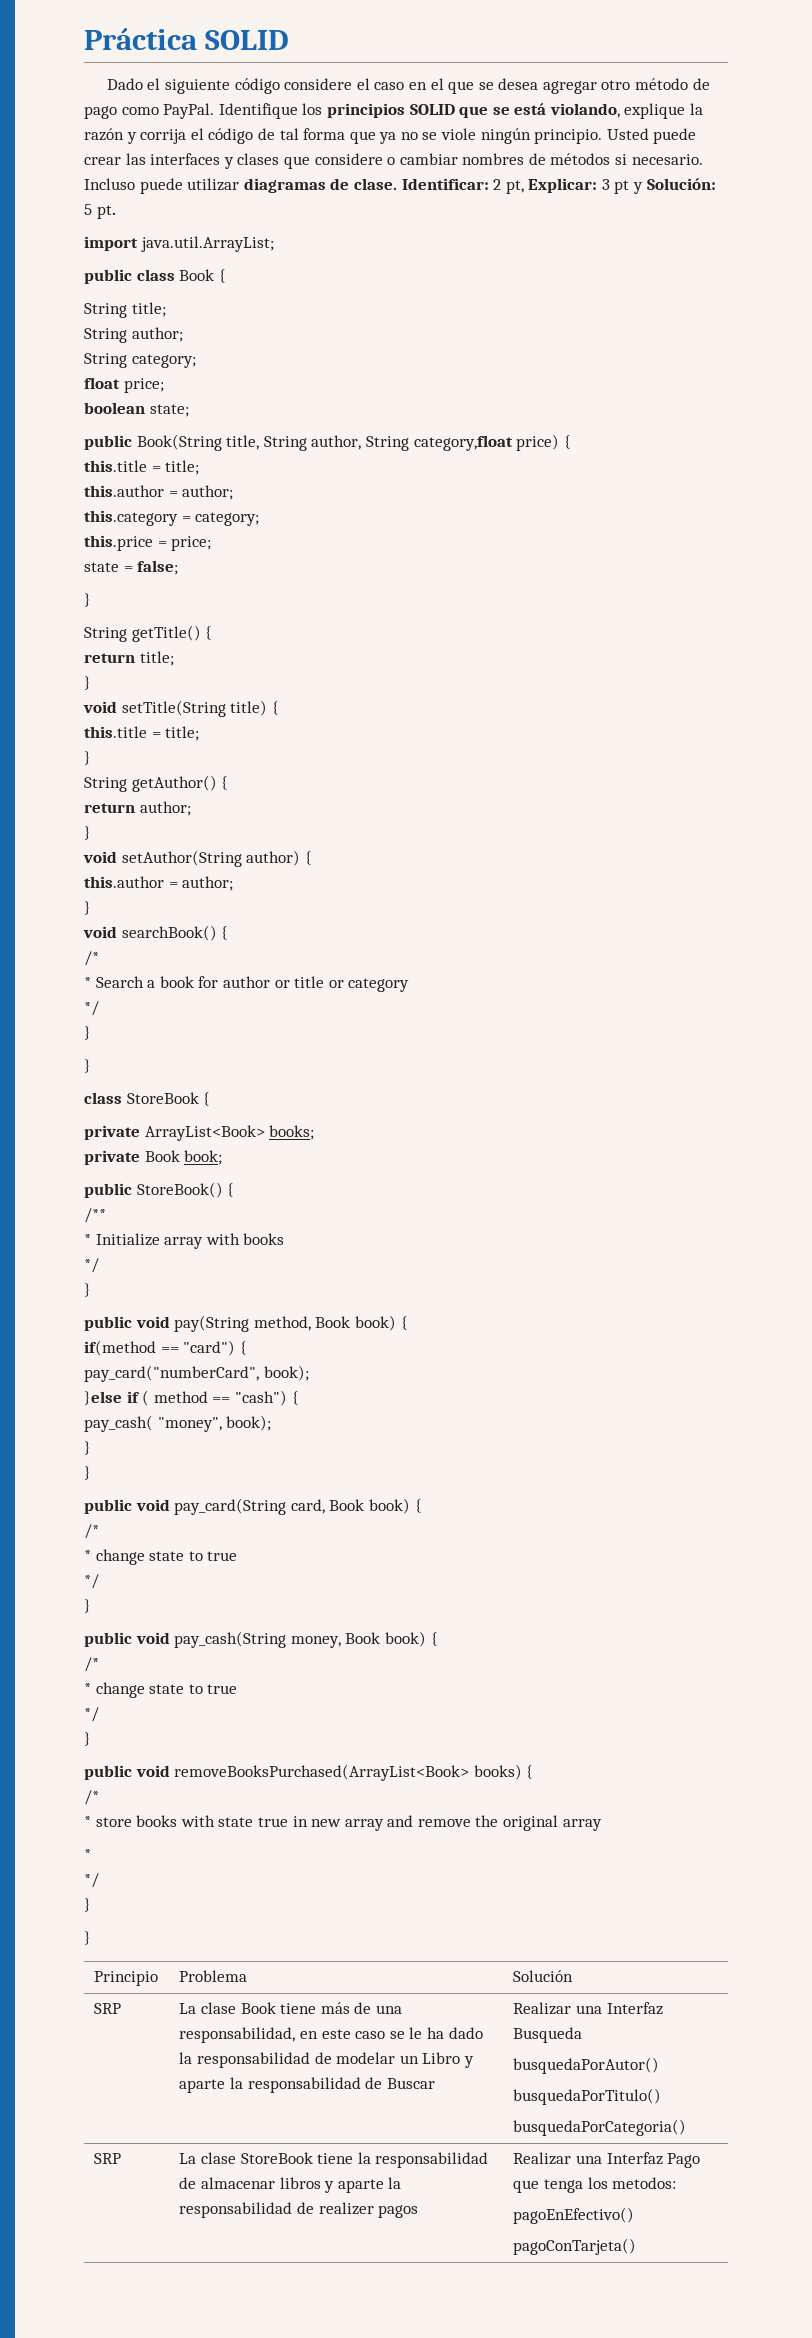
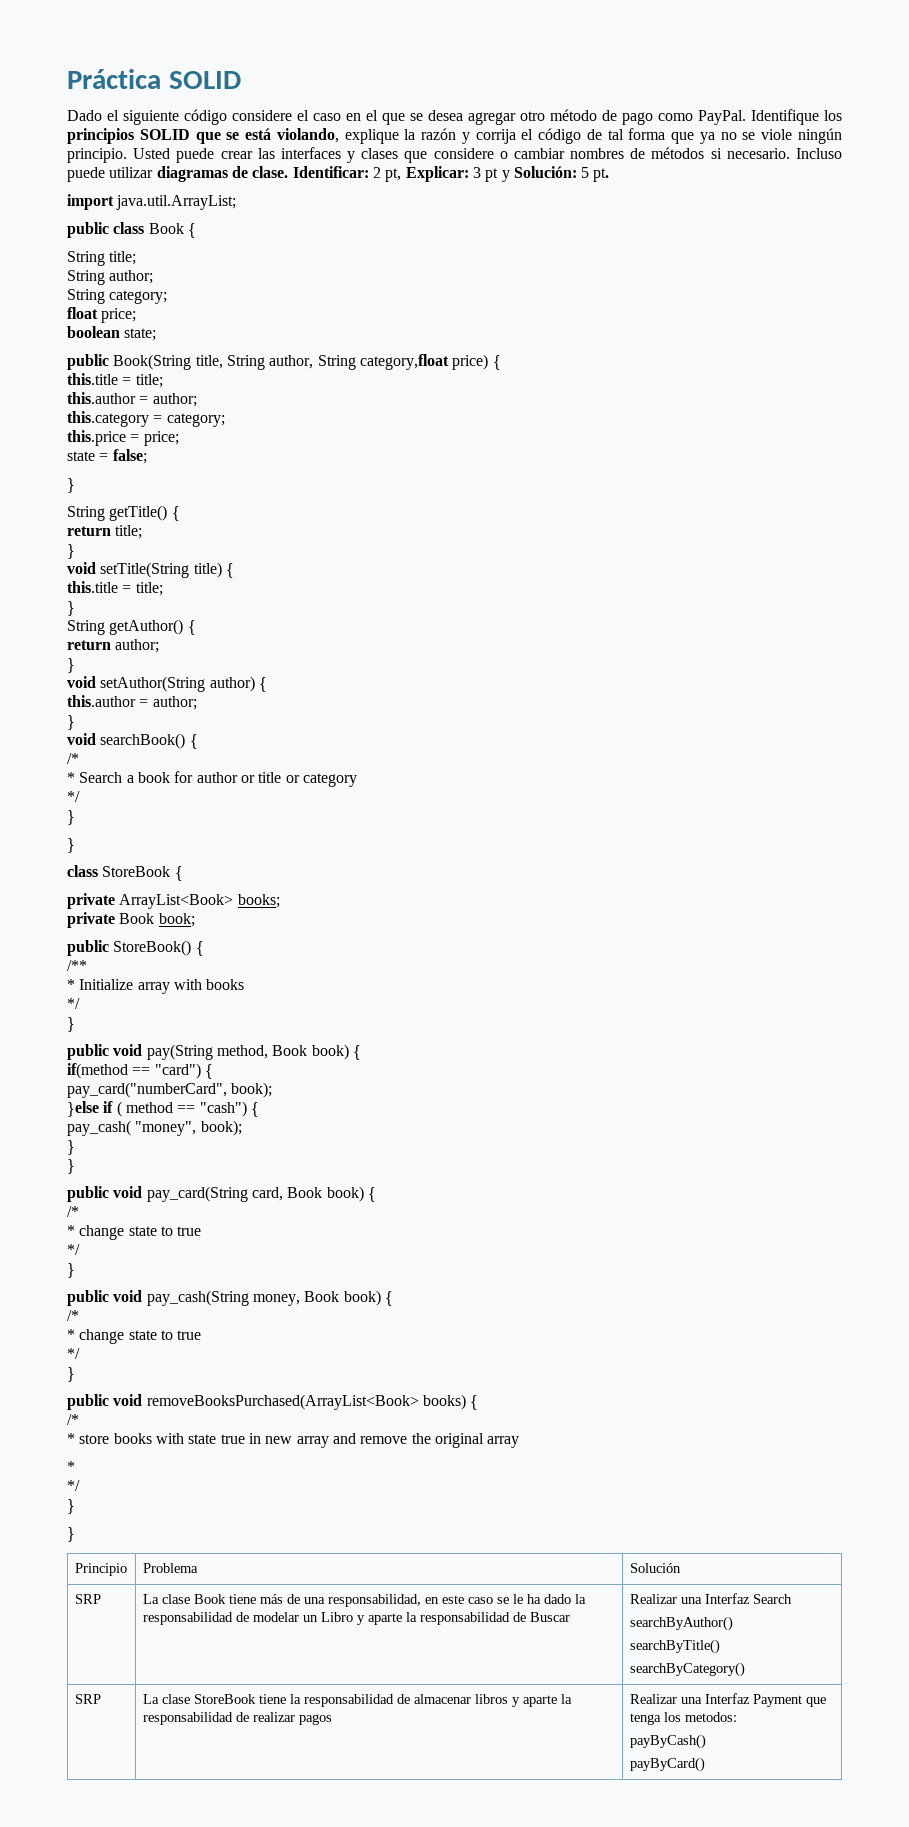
[513,2027,583,2043] [513,2057,660,2074] [513,2088,662,2105] [513,2119,687,2136] Busqueda // busquedaPorAutor() // busquedaPorTitulo() // busquedaPorCategoria() -> [752,1594,792,1604] [629,1616,733,1631] [629,1639,720,1654] [629,1662,745,1677] Search // searchByAuthor() // searchByTitle() // searchByCategory()
[318,2202,374,2215] realizer -> [252,1712,295,1722] realizar
[667,2153,701,2168] Pago -> [752,1694,802,1707] Payment
[513,2207,635,2224] [513,2238,637,2255] pagoEnEfectivo() // pagoConTarjeta() -> [629,1734,706,1749] [629,1757,705,1772] payByCash() // payByCard()

